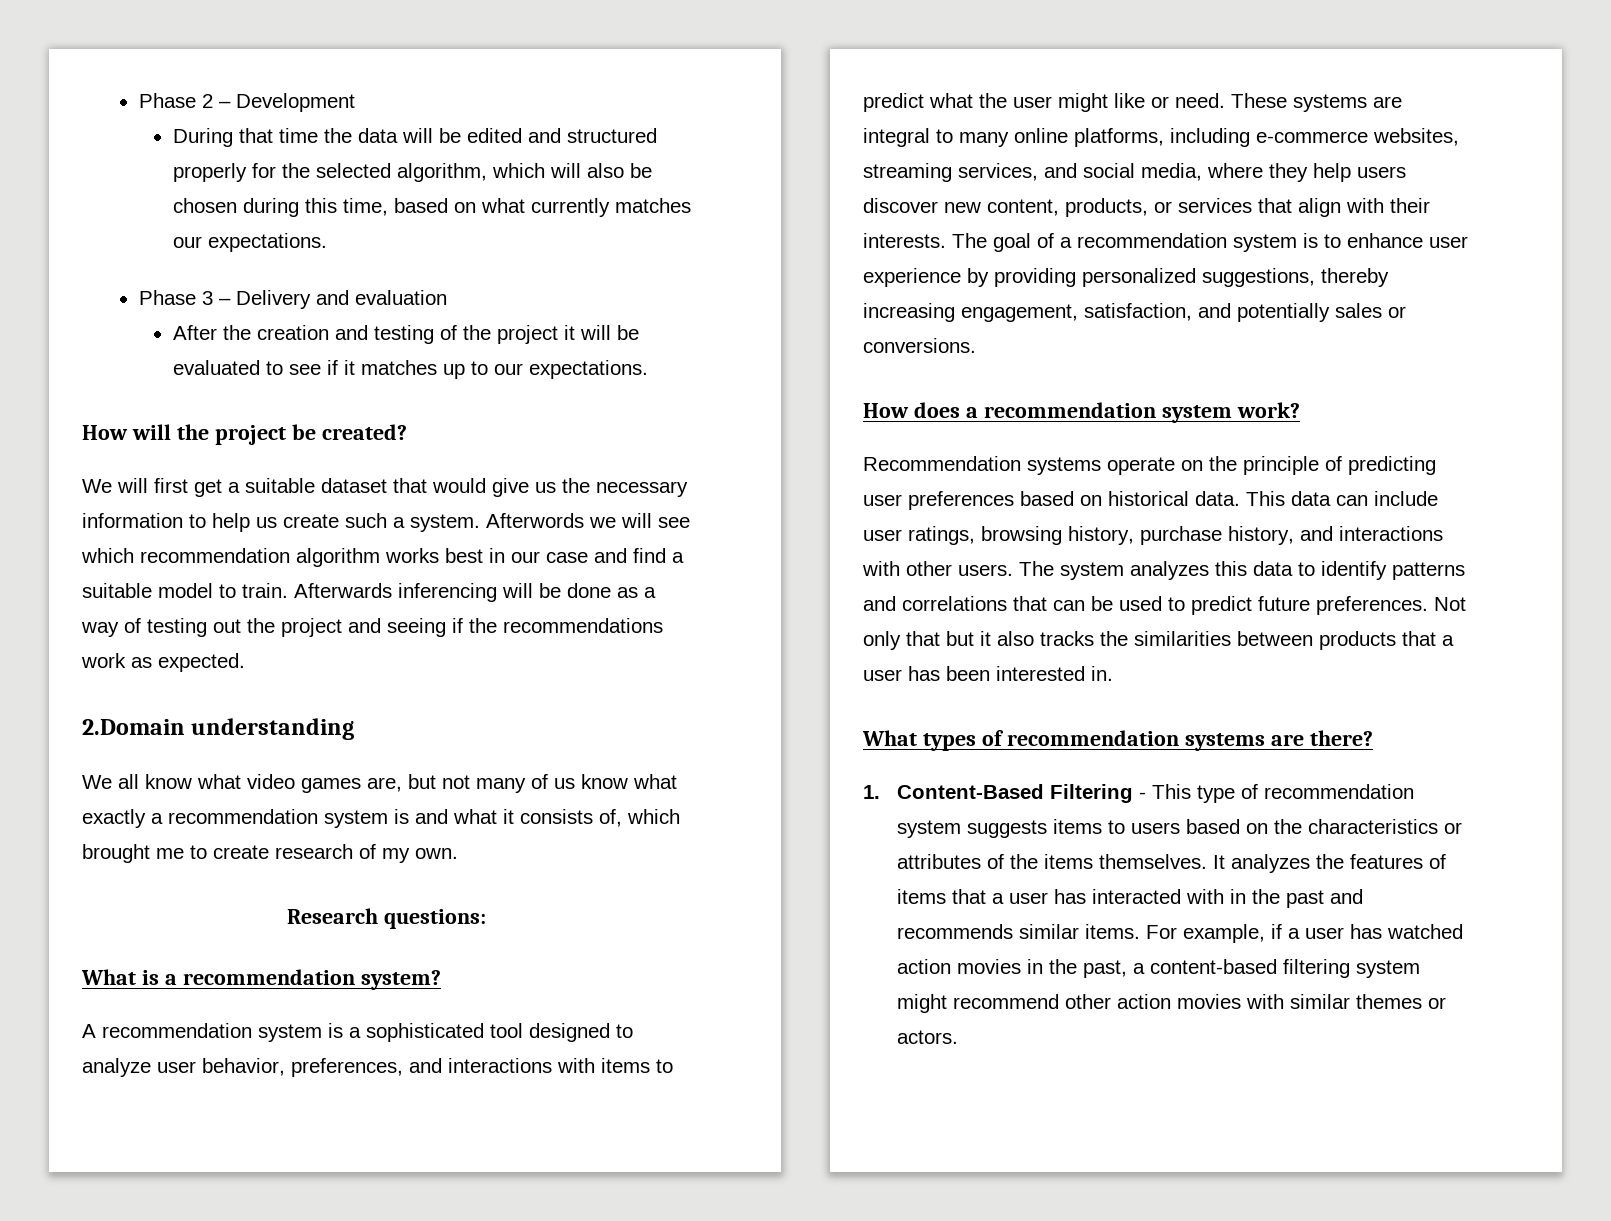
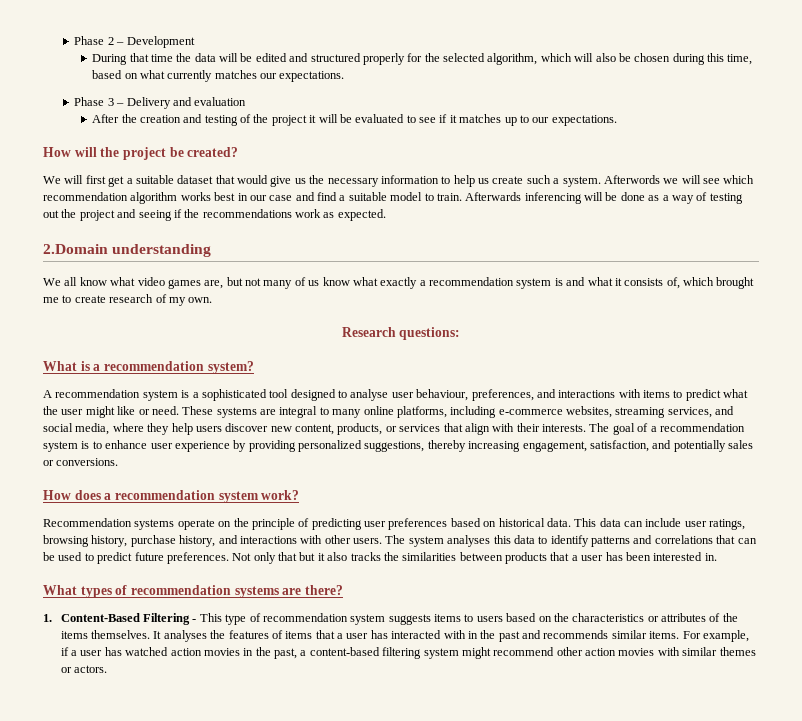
[82,1058,285,1077] analyze user behavior, -> [350,389,469,401] analyse user behaviour,
[1130,561,1209,580] analyzes -> [447,535,491,547] analyses
[1231,854,1311,873] analyzes -> [163,630,207,642] analyses

